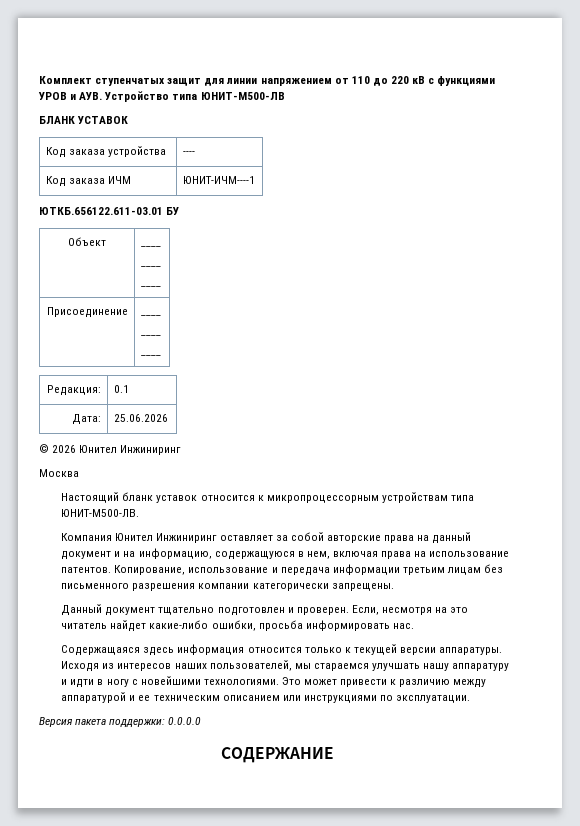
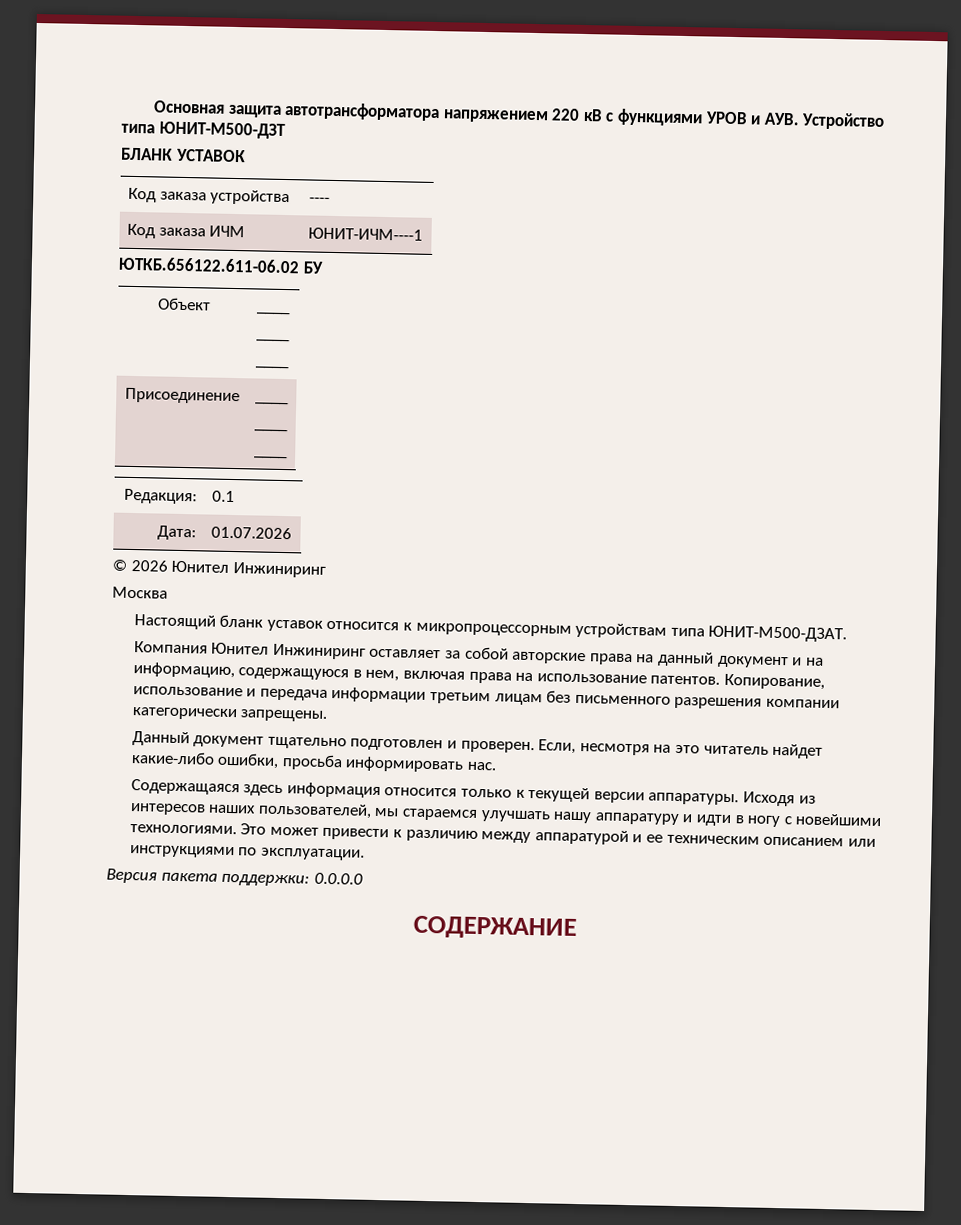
[39,76,388,86] Комплект ступенчатых защит для линии напряжением от 110 до -> [152,100,549,124] Основная защита автотрансформатора напряжением
[200,92,285,100] ЮНИТ-М500-ЛВ -> [158,121,286,139] ЮНИТ-М500-ДЗТ
[39,207,163,215] ЮТКБ.656122.611-03.01 -> [118,256,300,274] ЮТКБ.656122.611-06.02
[113,414,168,422] 25.06.2026 -> [211,526,293,540] 01.07.2026
[61,509,140,517] ЮНИТ-М500-ЛВ. -> [708,625,848,643] ЮНИТ-М500-ДЗАТ.

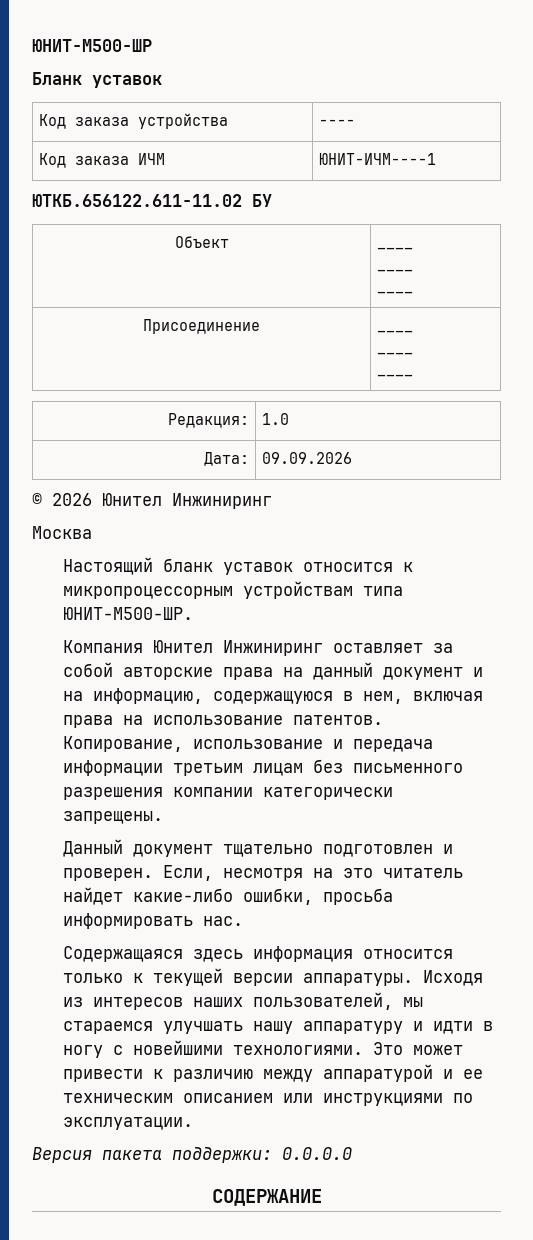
[152,100,886,131] [121,121,286,139] [121,147,246,163] Основная защита автотрансформатора напряжением 220 кВ с функциями УРОВ и АУВ. Устройство типа ЮНИТ-М500-ДЗТ // БЛАНК УСТАВОК -> [32,39,152,52] [32,72,162,88] ЮНИТ-М500-ШР // Бланк уставок
[118,256,300,274] ЮТКБ.656122.611-06.02 -> [32,194,242,207] ЮТКБ.656122.611-11.02
[212,490,236,503] 0.1 -> [261,413,289,425] 1.0
[211,526,293,540] 01.07.2026 -> [261,452,352,464] 09.09.2026
[708,625,848,643] ЮНИТ-М500-ДЗАТ. -> [62,607,193,620] ЮНИТ-М500-ШР.

